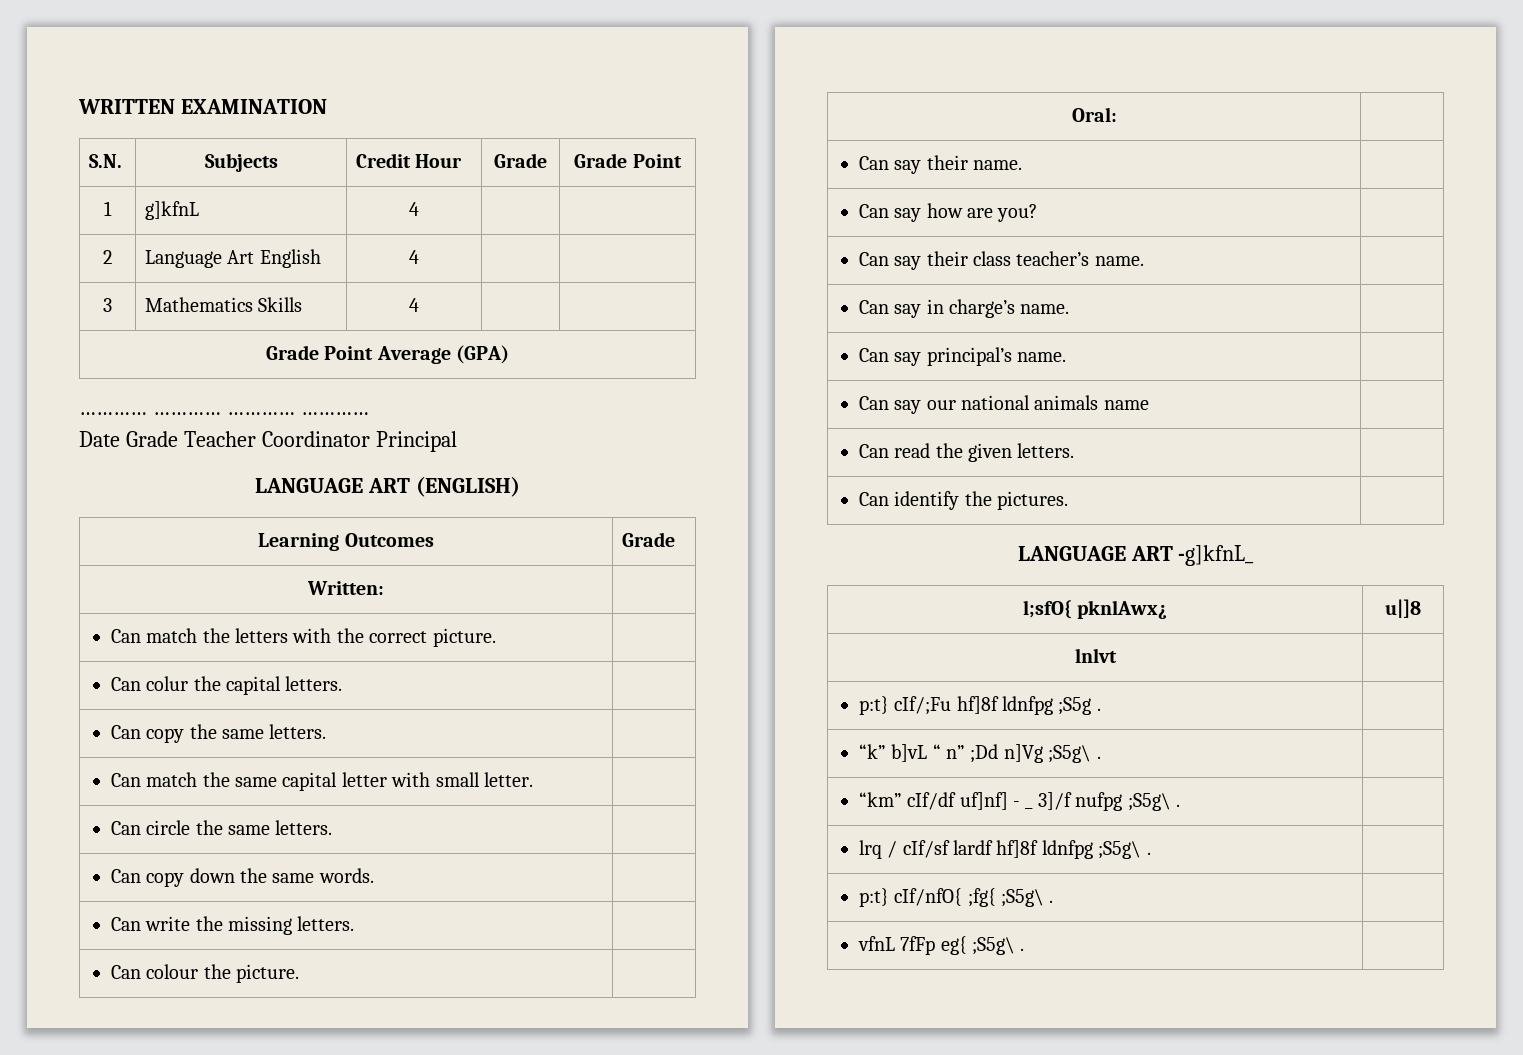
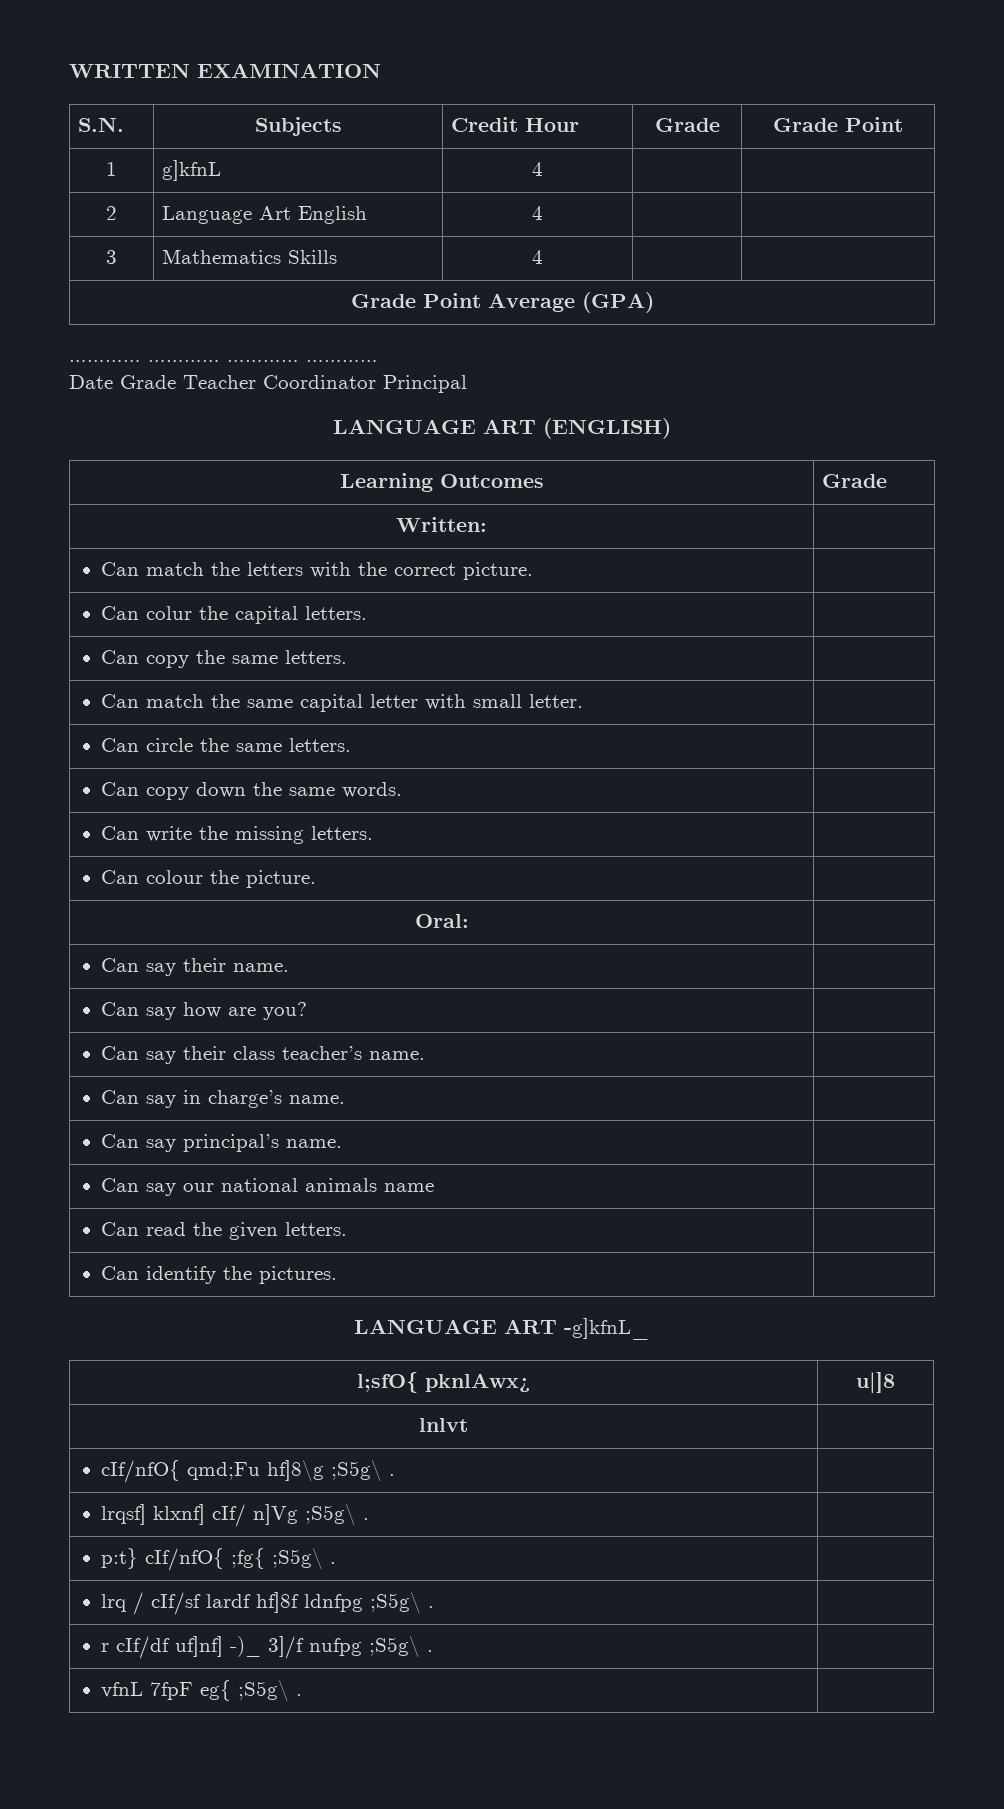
[858,696,1101,715] [858,744,1101,763] [858,792,1020,810] [1025,792,1123,811] p:t} cIf/;Fu hf]8f ldnfpg ;S5g . | // “k” b]vL “ n” ;Dd n]Vg ;S5g\ . | // “km” cIf/df uf]nf] - _ 3]/f nufpg -> [100,1460,395,1483] [100,1504,369,1527] [100,1548,265,1571] cIf/nfO{ qmd;Fu hf]8\g ;S5g\ . | // lrqsf] klxnf] cIf/ n]Vg ;S5g\ . | // p:t} cIf/nfO{ ;fg{
[858,888,996,907] p:t} cIf/nfO{ ;fg{ -> [100,1636,362,1659] r cIf/df uf]nf] -)_ 3]/f nufpg
[900,936,936,955] 7fFp -> [149,1682,193,1700] 7fpF

